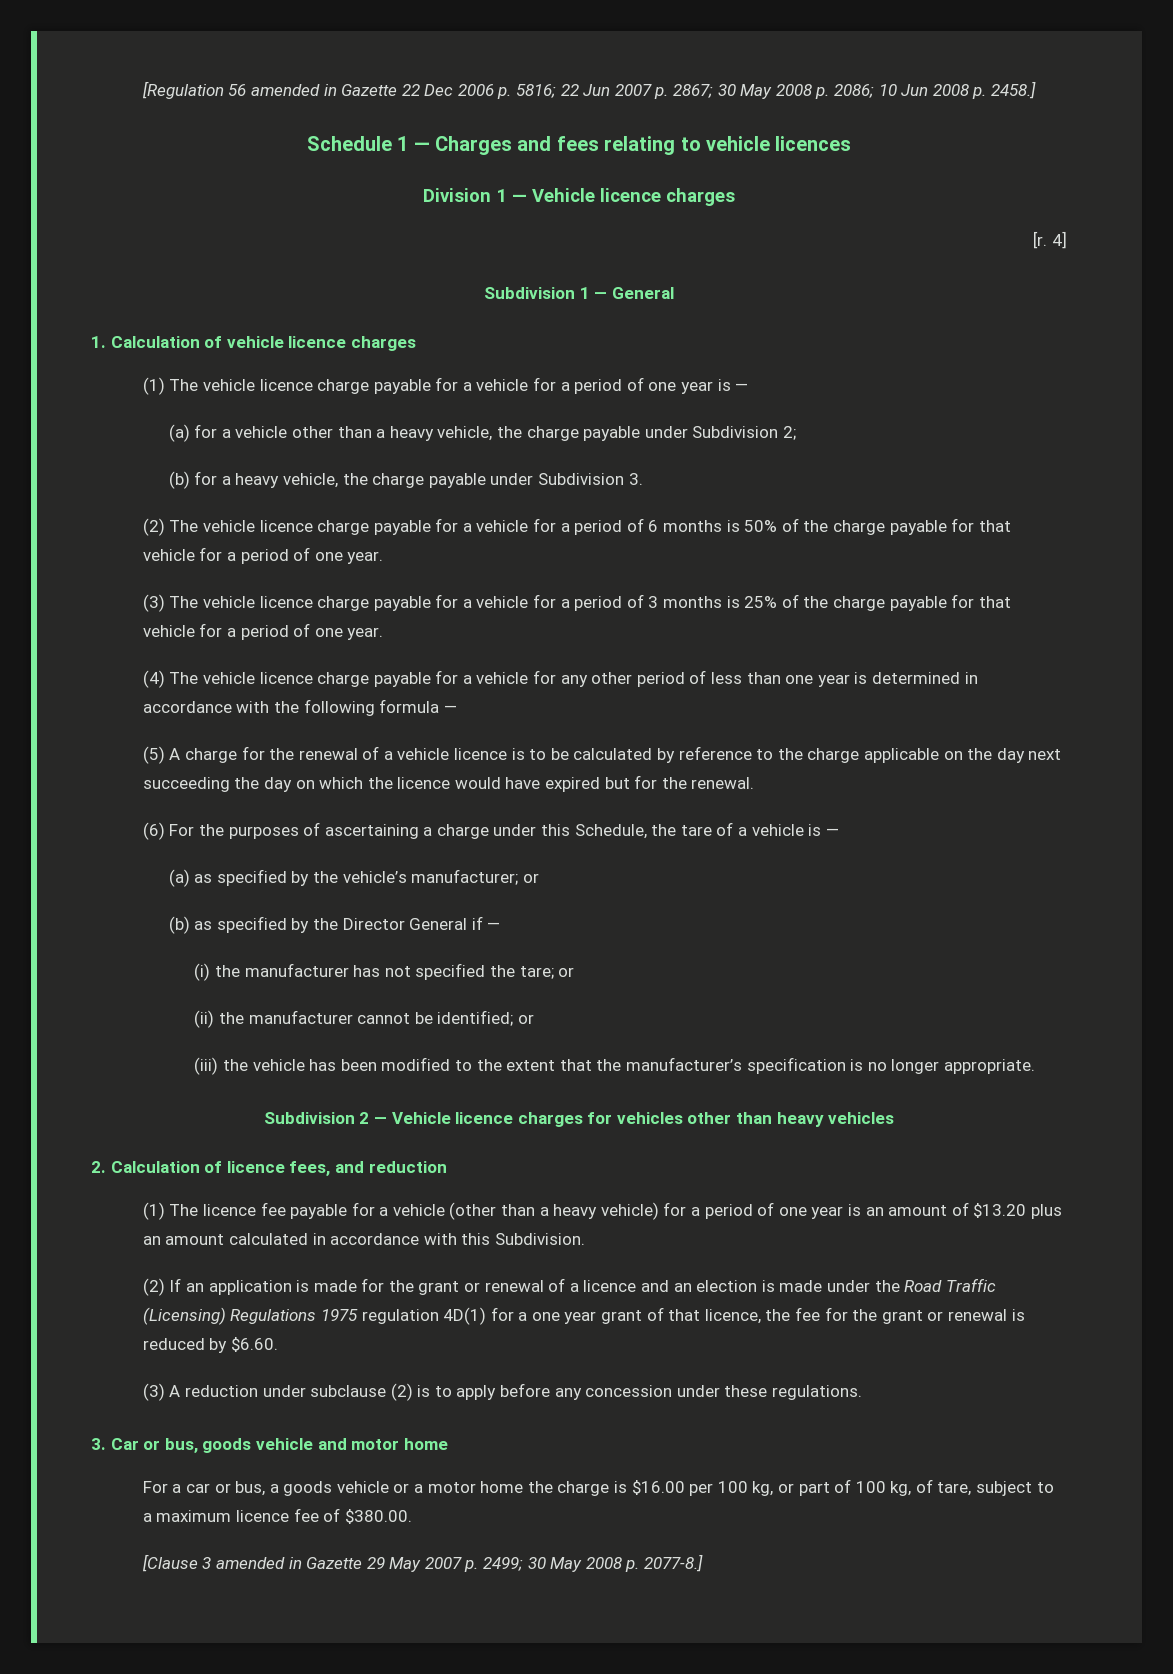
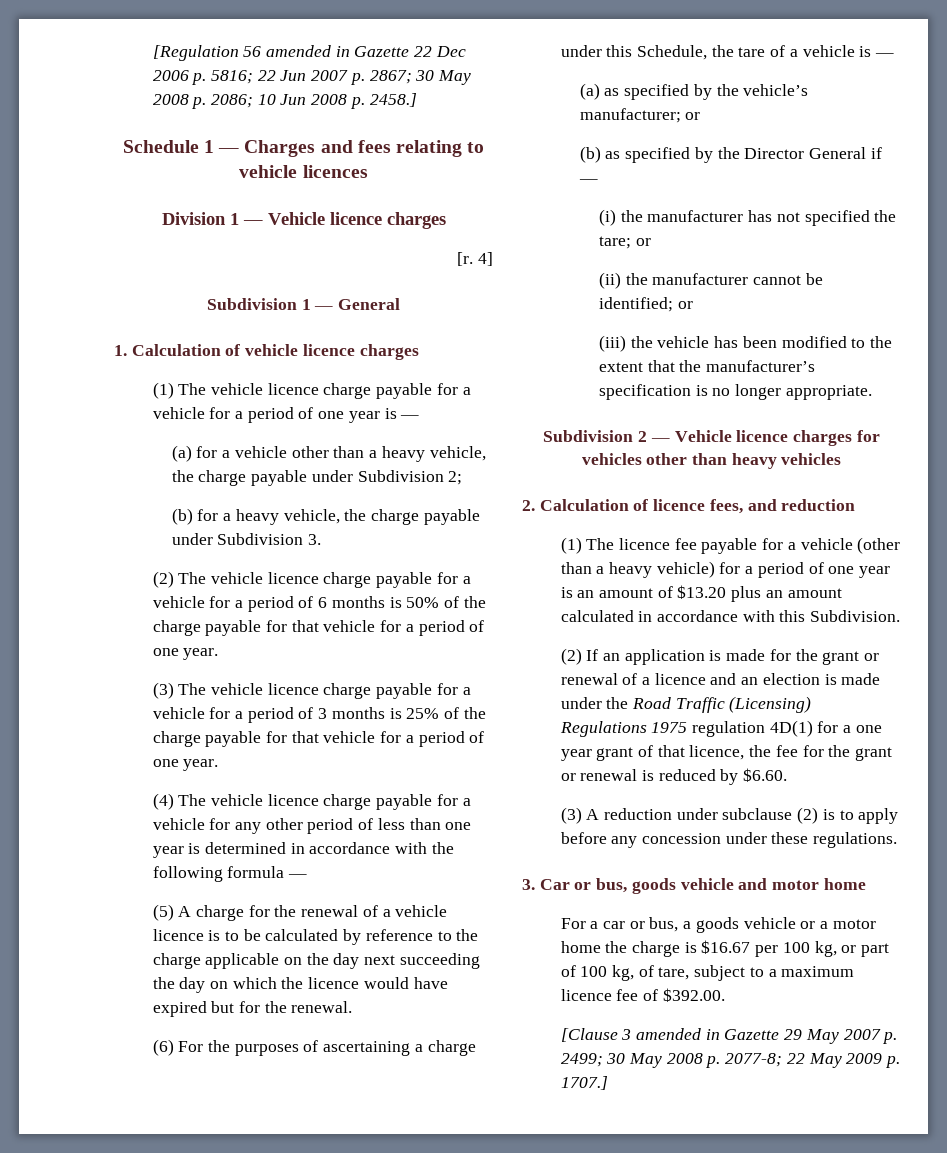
[631,1480,685,1495] $16.00 -> [701,940,751,954] $16.67
[344,1509,412,1524] $380.00. -> [662,988,725,1002] $392.00.
[643,1554,703,1572] 2077-8.] -> [725,1053,901,1068] [560,1076,608,1090] 2077-8; 22 May 2009 p. 1707.]

